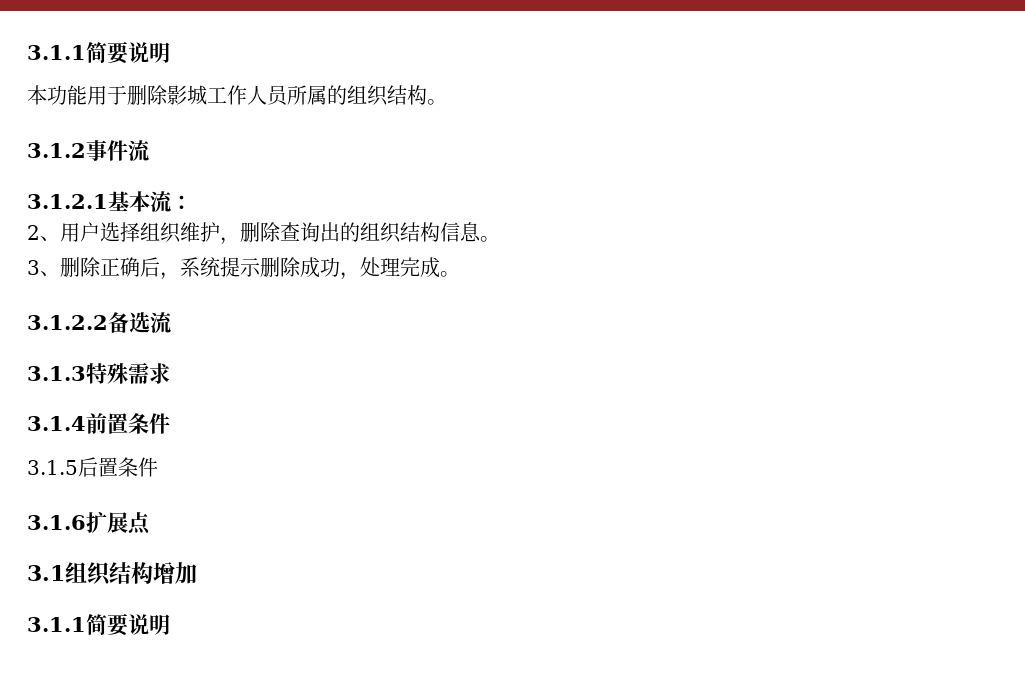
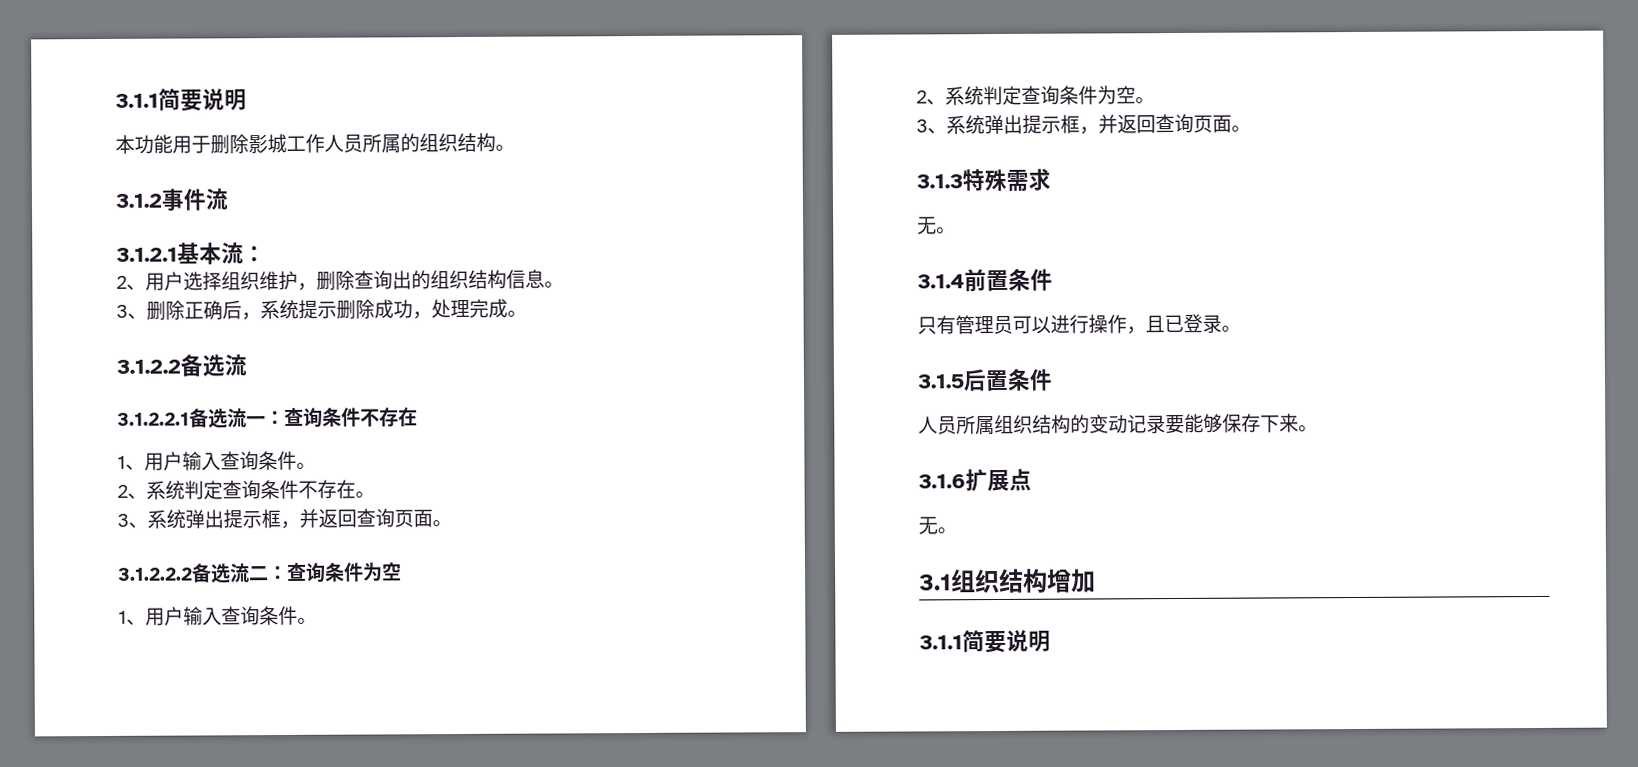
(172, 322) none -> [117,407,418,429] [117,450,316,471] [117,479,375,500] [117,508,452,530] [118,562,402,584] [118,605,317,626] [916,85,1155,106] [916,113,1251,135] // 3.1.2.2.1备选流一：查询条件不存在 // 1、用户输入查询条件。 // 2、系统判定查询条件不存在。 // 3、系统弹出提示框，并返回查询页面。 // 3.1.2.2.2备选流二：查询条件为空 // 1、用户输入查询条件。 // 2、系统判定查询条件为空。 // 3、系统弹出提示框，并返回查询页面。
(170, 373) none -> [917,216,956,235] // 无。
[27,457,158,477] 3.1.5后置条件 -> [917,313,1241,335] [917,368,1053,392] [918,413,1318,436] 只有管理员可以进行操作，且已登录。 // 3.1.5后置条件 // 人员所属组织结构的变动记录要能够保存下来。
(151, 523) none -> [918,516,957,535] // 无。

